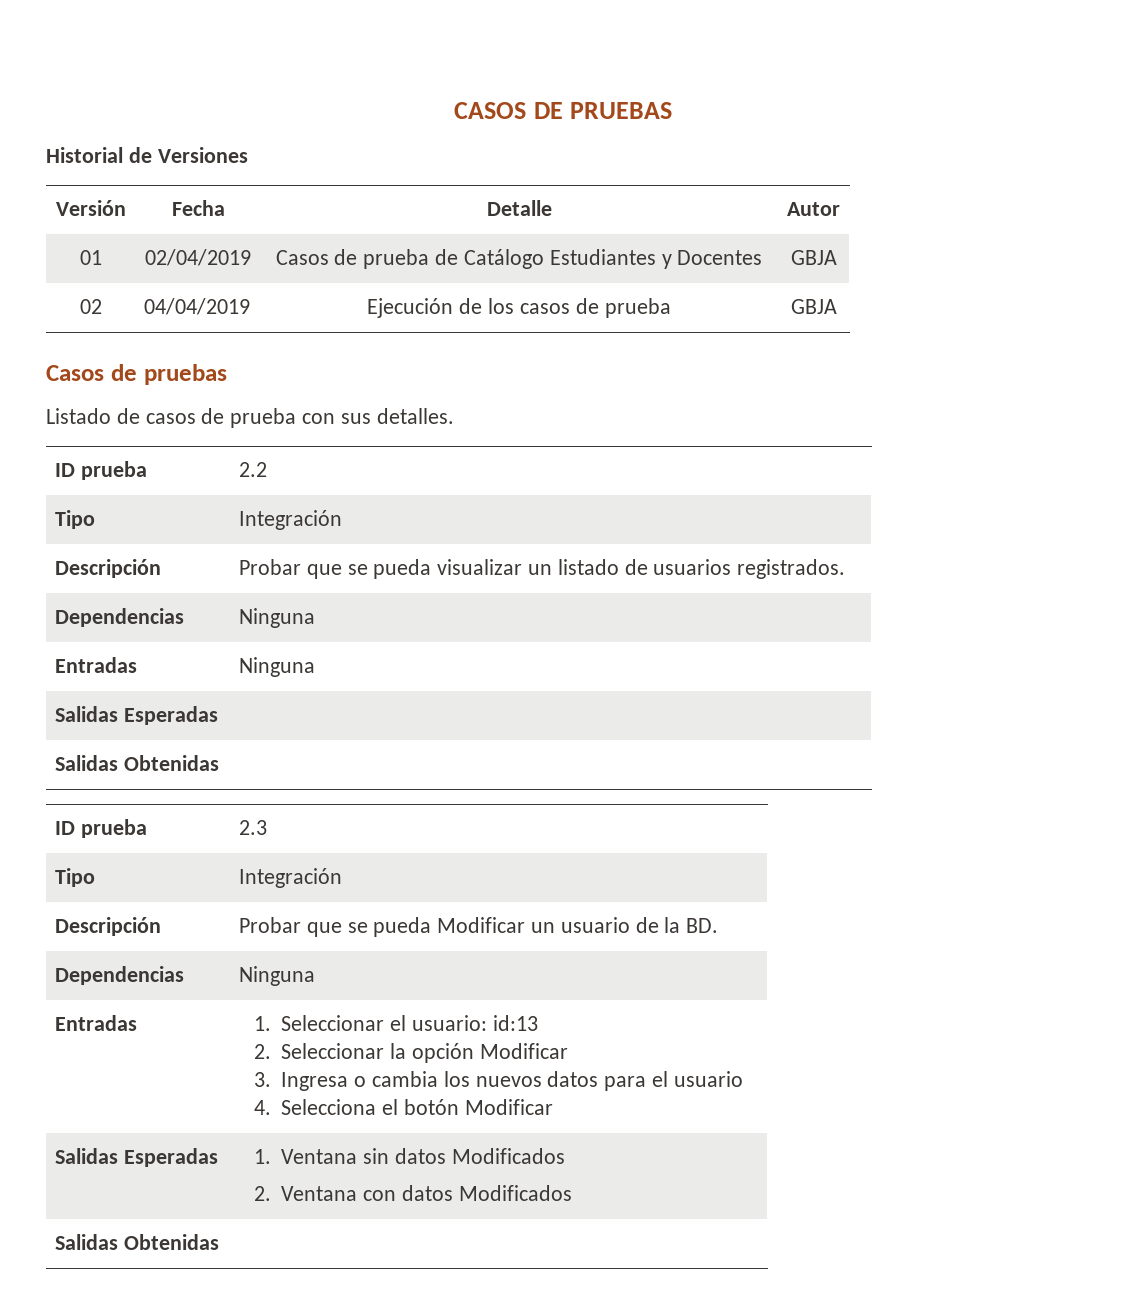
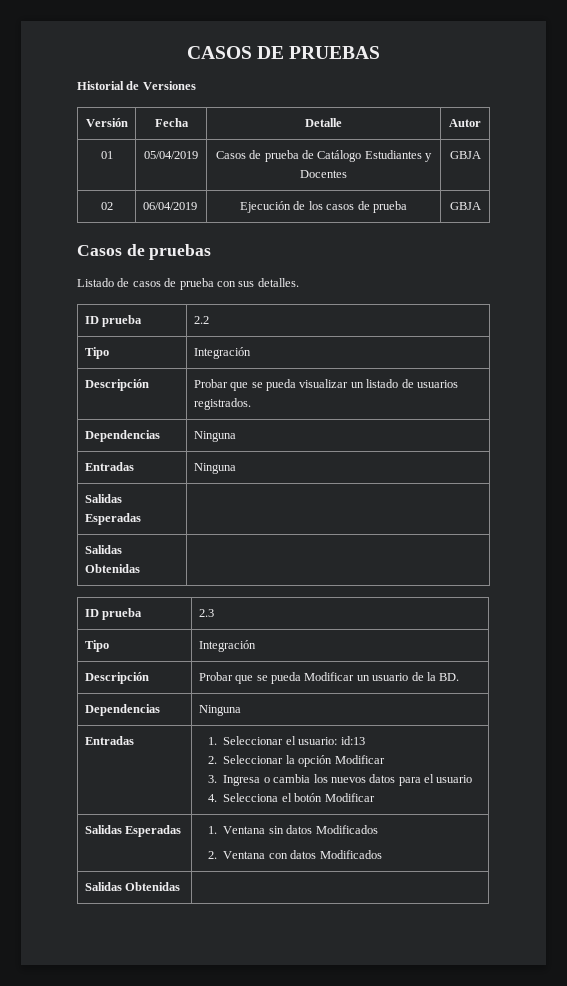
[145,249,251,266] 02/04/2019 -> [144,151,198,159] 05/04/2019
[144,298,251,315] 04/04/2019 -> [142,202,197,210] 06/04/2019

